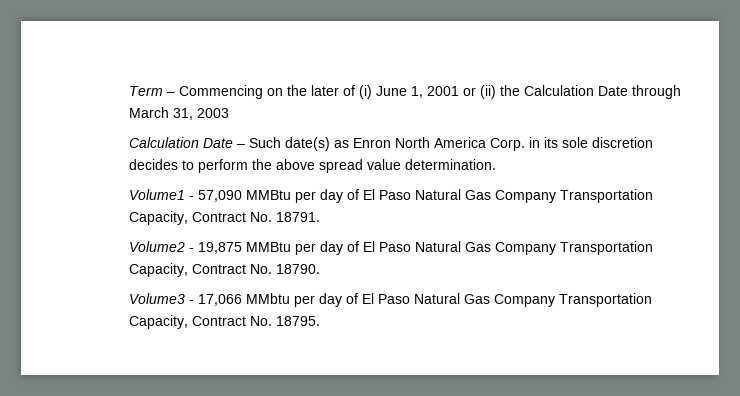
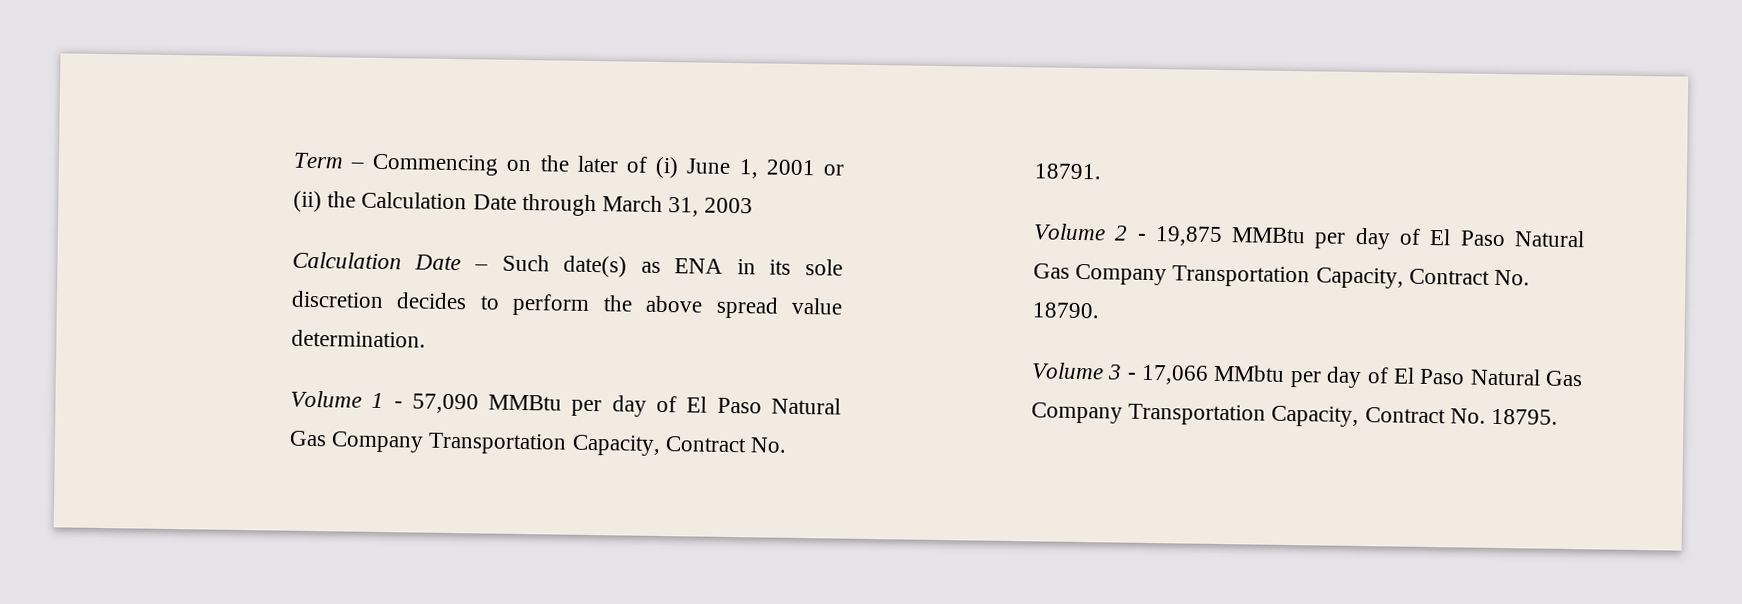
[352,137,525,151] Enron North America Corp. -> [674,258,724,274] ENA
[128,189,185,200] Volume1 -> [289,390,385,409] Volume 1
[128,241,185,252] Volume2 -> [1032,223,1129,241] Volume 2
[128,293,185,304] Volume3 -> [1030,362,1123,380] Volume 3

